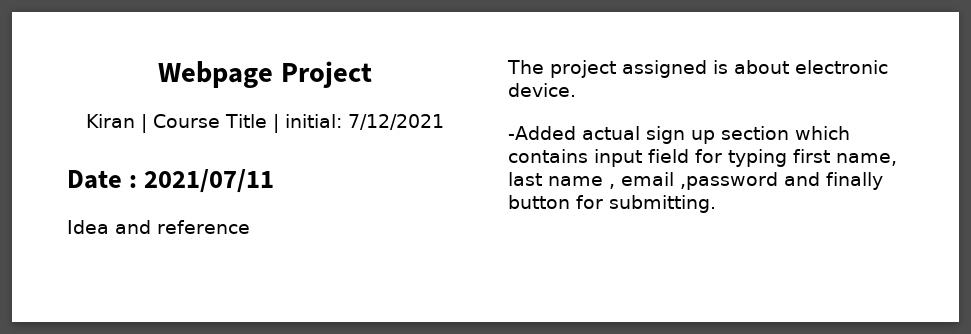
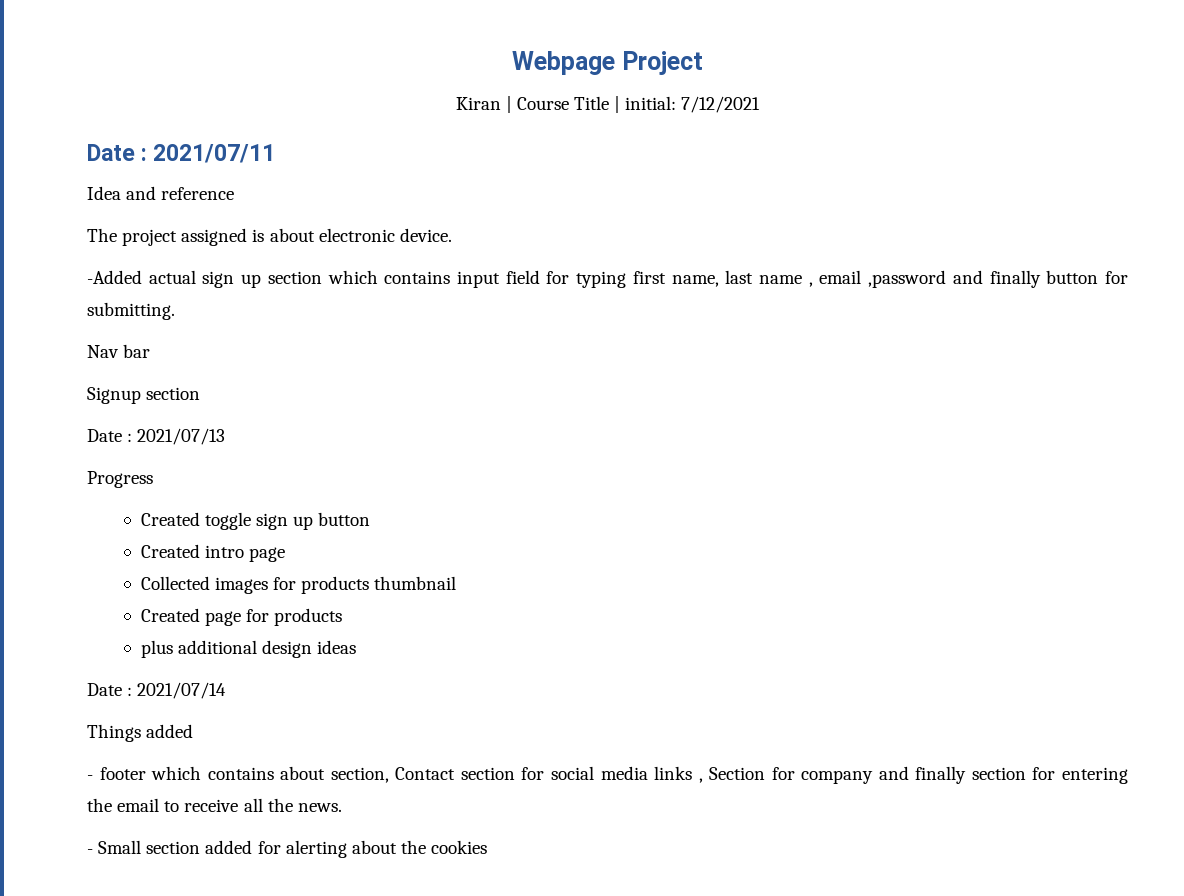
(716, 204) none -> [87,344,151,358] [87,387,201,404] [87,428,226,445] [87,471,153,488] [140,512,371,530] [140,544,285,562] [140,576,457,594] [140,608,343,626] [140,640,357,658] [87,682,227,699] [87,724,194,742] [87,766,1128,784] [87,798,342,812] [87,840,488,858] // Nav bar // Signup section // Date : 2021/07/13 // Progress // Created toggle sign up button // Created intro page // Collected images for products thumbnail // Created page for products // plus additional design ideas // Date : 2021/07/14 // Things added // - footer which contains about section, Contact section for social media links , Section for company and finally section for entering the email to receive all the news. // - Small section added for alerting about the cookies

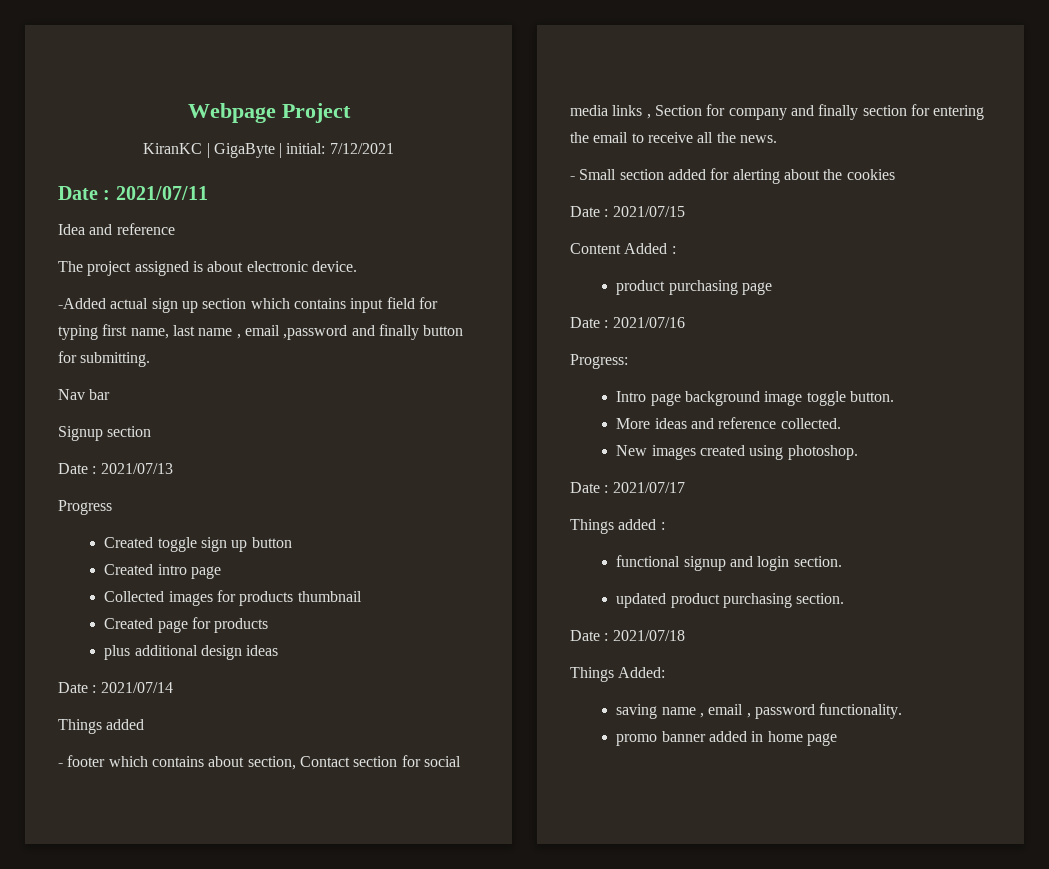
[455,96,609,113] Kiran | Course Title -> [143,143,275,158] KiranKC | GigaByte
(488, 847) none -> [570,206,685,217] [570,243,676,254] [616,280,772,295] [570,317,685,328] [570,354,628,369] [616,391,894,406] [616,417,841,429] [616,445,858,460] [570,482,685,493] [570,519,665,534] [616,555,842,571] [616,593,845,608] [570,630,685,641] [570,667,666,682] [616,703,903,719] [616,731,837,746] // Date : 2021/07/15 // Content Added : // product purchasing page // Date : 2021/07/16 // Progress: // Intro page background image toggle button. // More ideas and reference collected. // New images created using photoshop. // Date : 2021/07/17 // Things added : // functional signup and login section. // updated product purchasing section. // Date : 2021/07/18 // Things Added: // saving name , email , password functionality. // promo banner added in home page

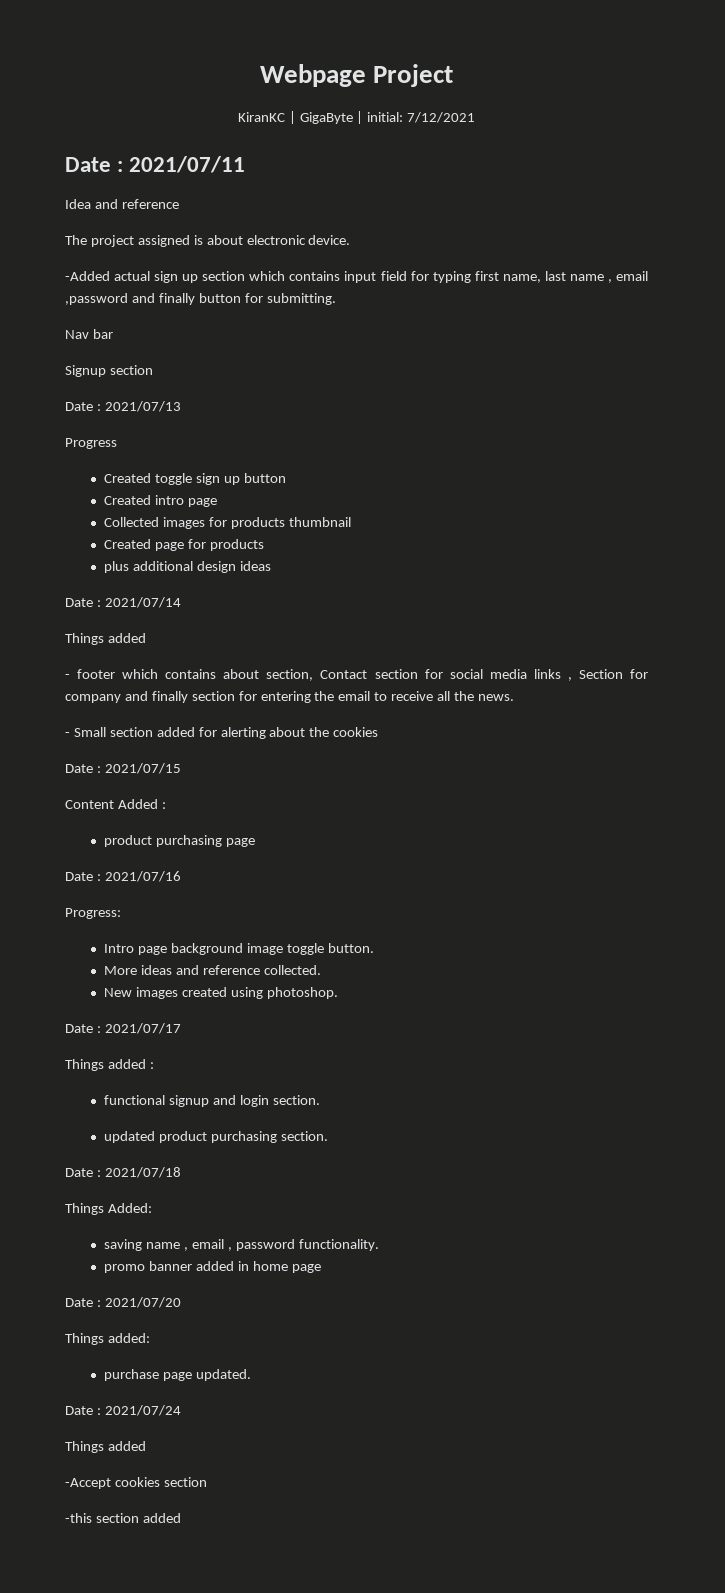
(837, 739) none -> [65,1297,181,1308] [65,1333,150,1345] [104,1369,252,1381] [65,1405,181,1416] [65,1441,146,1453] [65,1477,207,1489] [65,1513,181,1523] // Date : 2021/07/20 // Things added: // purchase page updated. // Date : 2021/07/24 // Things added // -Accept cookies section // -this section added

